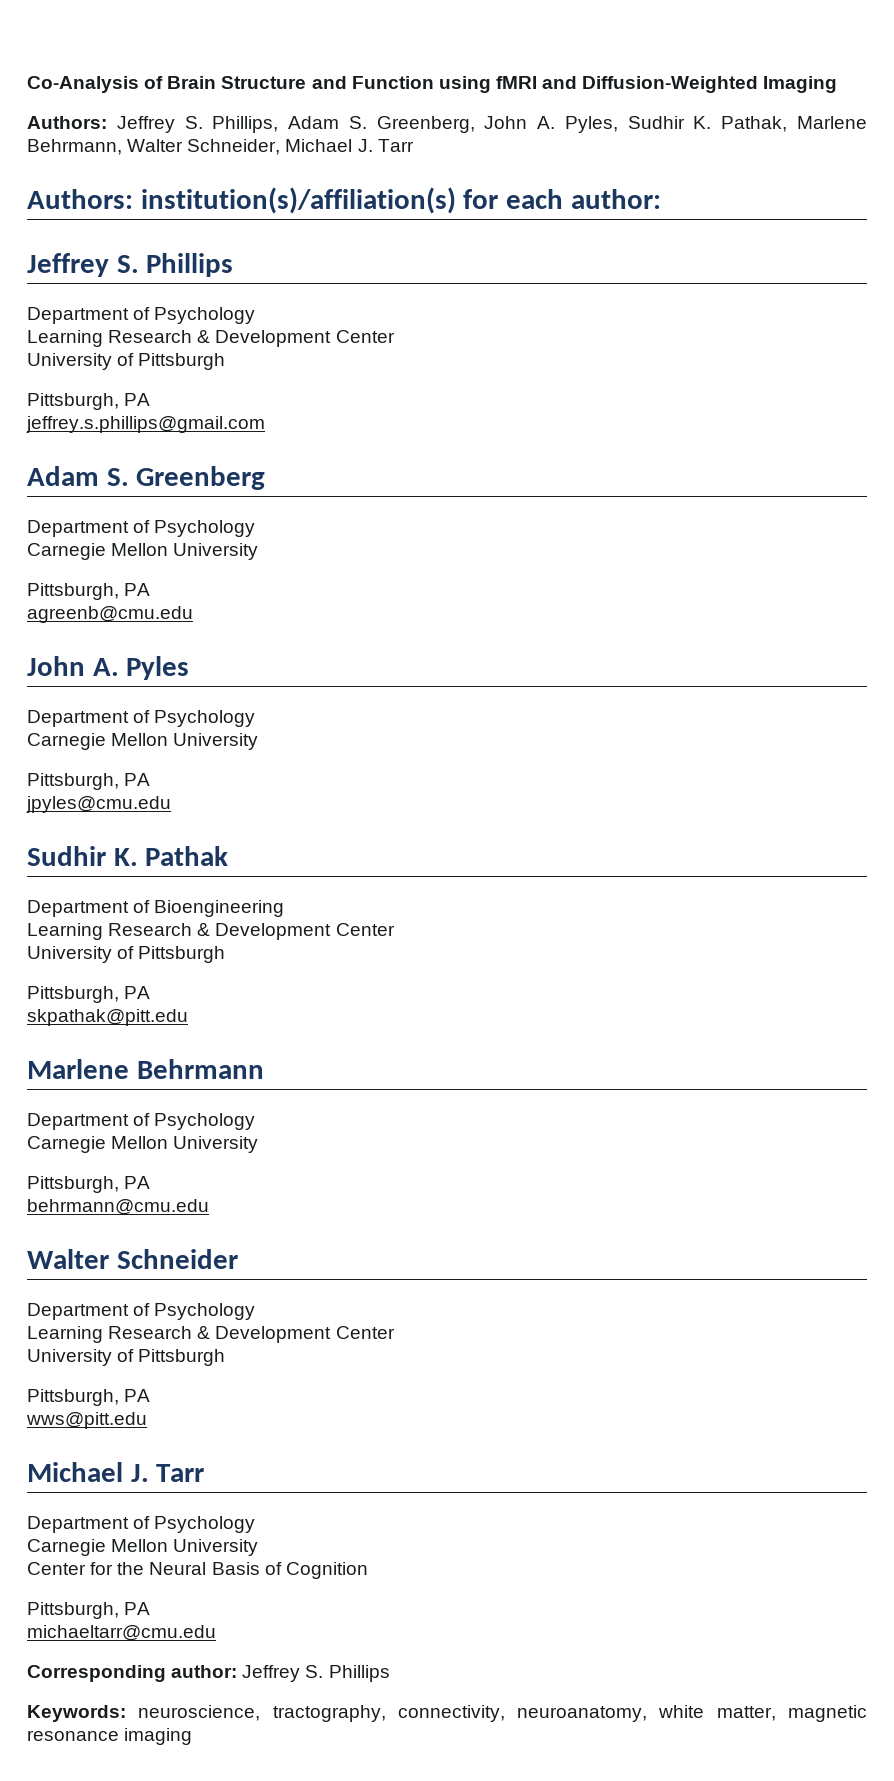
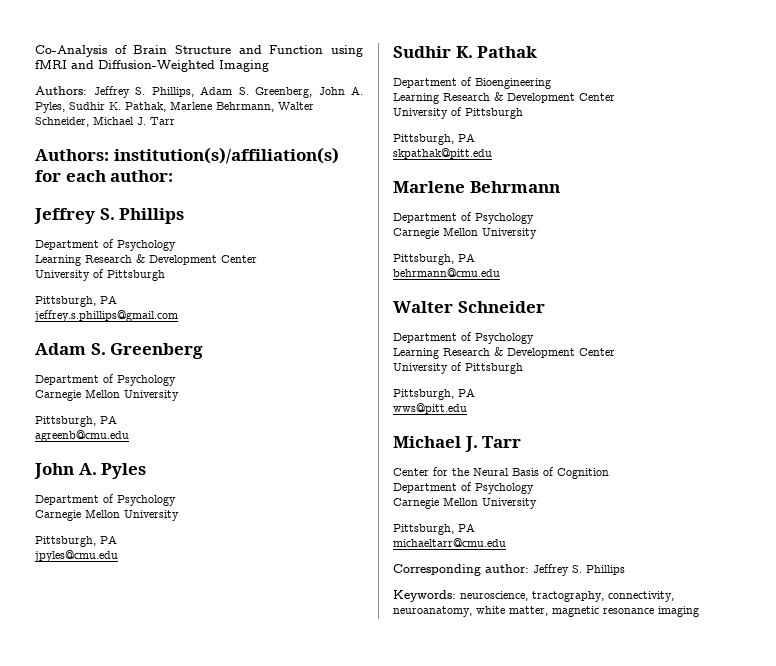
[27,1516,256,1533] [27,1539,259,1556] [27,1562,368,1579] // Department of Psychology // Carnegie Mellon University // Center for the Neural Basis of Cognition -> [393,467,609,479] [393,482,534,494] [393,497,537,509] // Center for the Neural Basis of Cognition // Department of Psychology // Carnegie Mellon University

